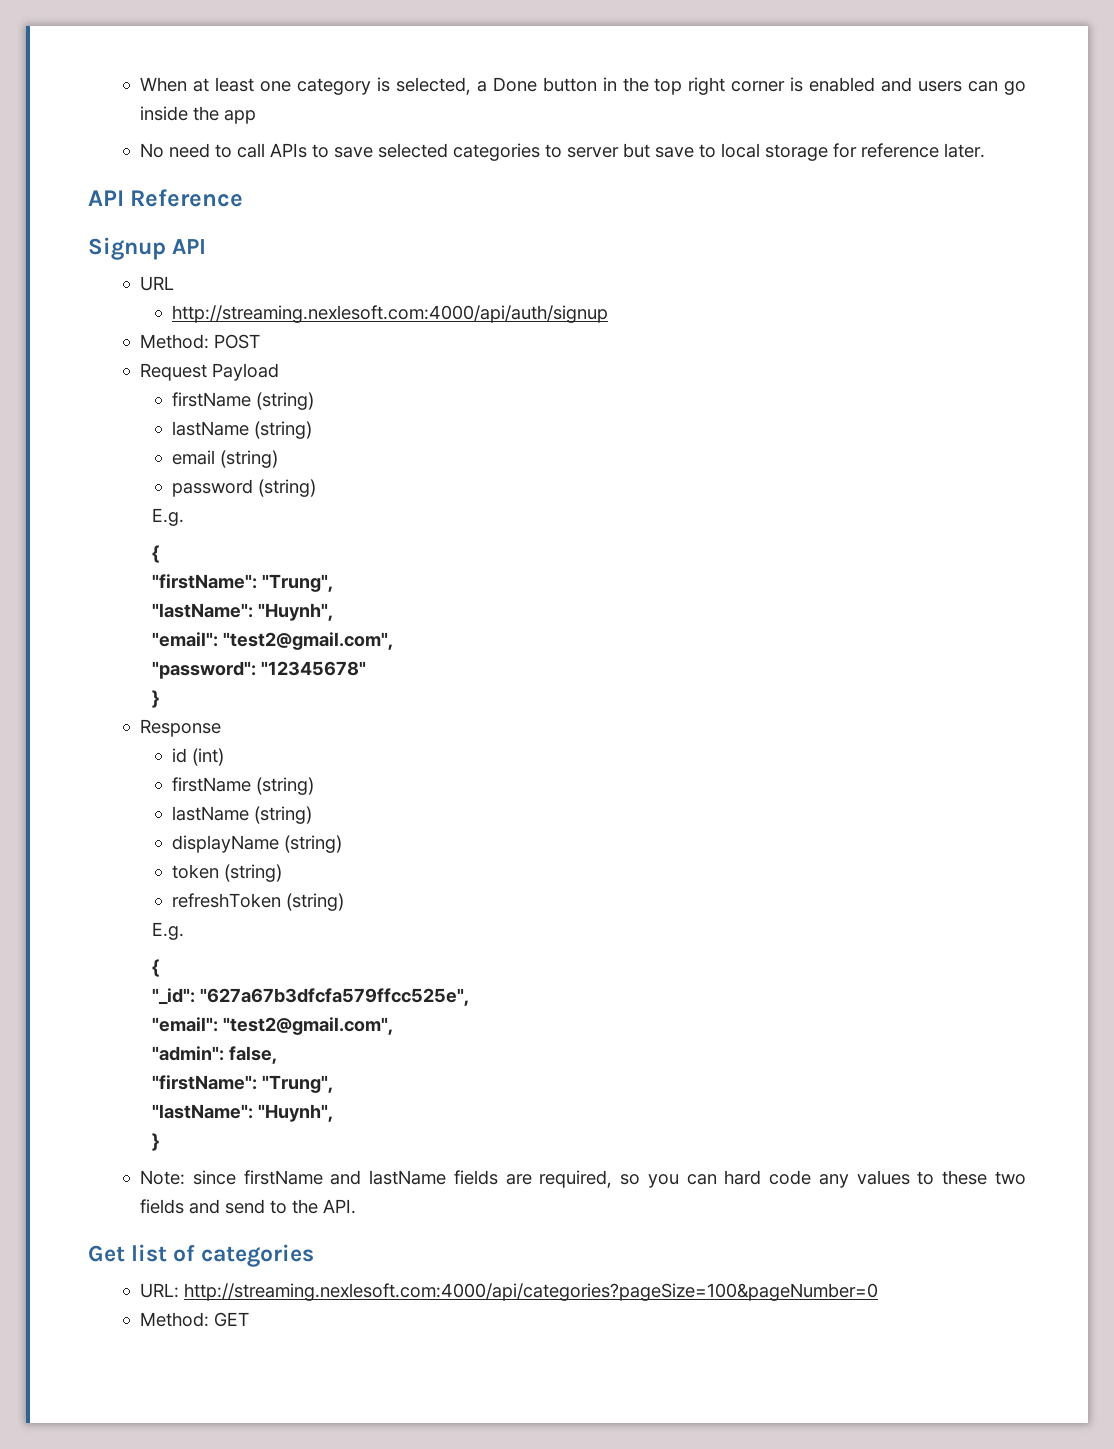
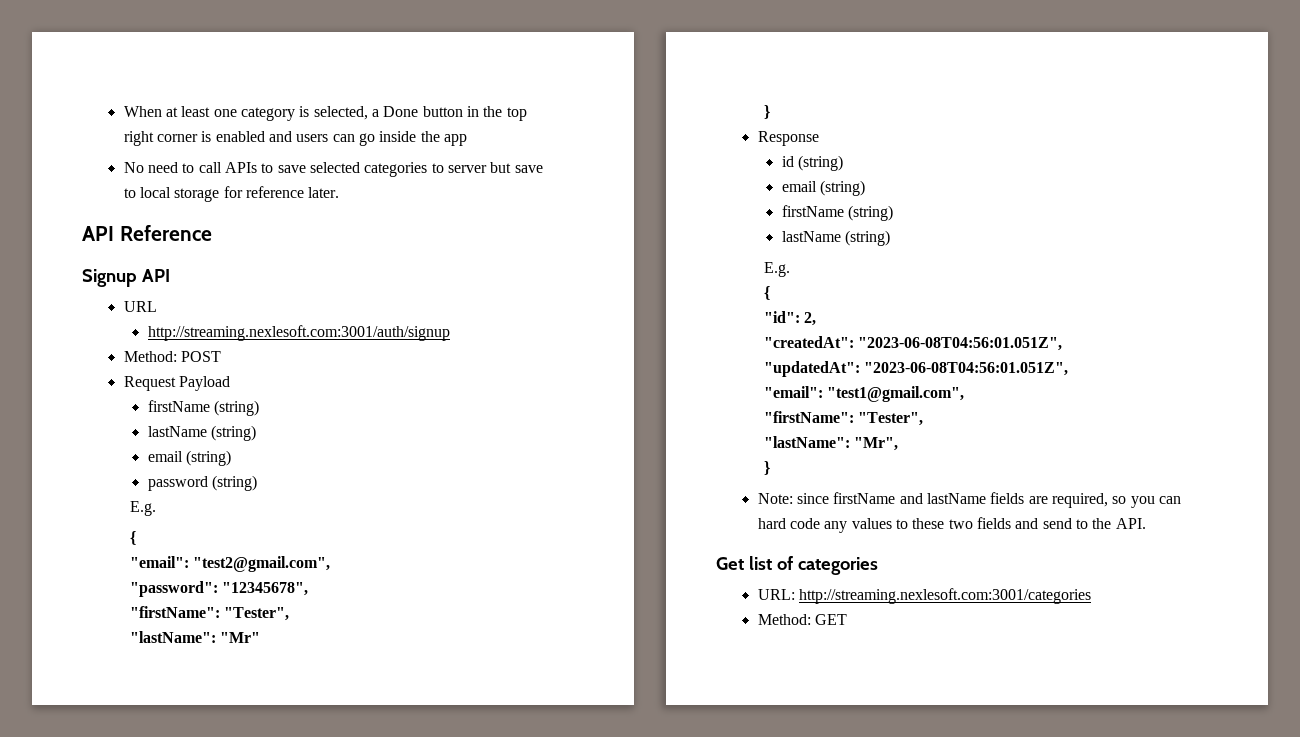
[171,305,608,323] http://streaming.nexlesoft.com:4000/api/auth/signup -> [147,325,450,341] http://streaming.nexlesoft.com:3001/auth/signup
[151,574,333,592] [151,603,333,621] // "firstName": "Trung", // "lastName": "Huynh", -> (137, 538) none
[260,661,366,676] "12345678" -> [222,582,309,596] [130,606,290,621] [130,631,261,643] "12345678", // "firstName": "Tester", // "lastName": "Mr"
[191,748,224,766] [171,777,314,795] [171,806,312,824] [171,835,342,853] [171,864,282,882] [171,893,344,911] [151,922,184,940] [151,959,159,977] [151,988,469,1006] [151,1017,393,1035] [151,1046,277,1064] [151,1075,333,1093] [151,1104,333,1122] (int) // firstName (string) // lastName (string) // displayName (string) // token (string) // refreshToken (string) // E.g. // { // "_id": "627a67b3dfcfa579ffcc525e", // "email": "test2@gmail.com", // "admin": false, // "firstName": "Trung", // "lastName": "Huynh", -> [798,155,844,171] [781,180,866,196] [781,205,894,221] [781,230,891,246] [764,262,791,277] [764,286,771,300] [764,311,817,326] [764,336,1063,351] [764,361,1069,377] [764,386,965,402] [764,411,924,426] [764,436,899,451] (string) // email (string) // firstName (string) // lastName (string) // E.g. // { // "id": 2, // "createdAt": "2023-06-08T04:56:01.051Z", // "updatedAt": "2023-06-08T04:56:01.051Z", // "email": "test1@gmail.com", // "firstName": "Tester", // "lastName": "Mr",
[184,1283,879,1301] http://streaming.nexlesoft.com:4000/api/categories?pageSize=100&pageNumber=0 -> [798,588,1091,604] http://streaming.nexlesoft.com:3001/categories

